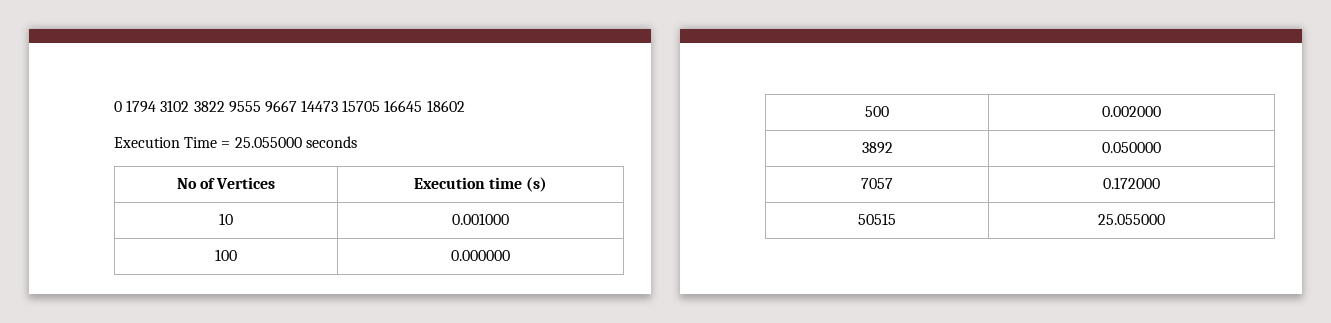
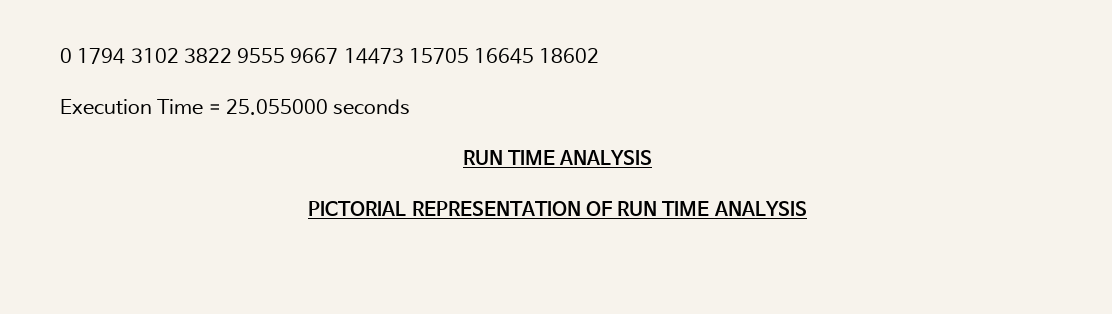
[176,177,276,189] [413,177,548,192] [219,213,233,225] [452,213,509,225] [215,249,237,261] [451,250,510,261] [865,106,889,117] [1102,106,1161,117] [861,142,893,154] [1102,142,1161,153] [861,178,893,189] [1103,177,1160,189] [858,213,896,225] [1098,214,1165,225] // No of Vertices | Execution time (s) // 10 | 0.001000 // 100 | 0.000000 // 500 | 0.002000 // 3892 | 0.050000 // 7057 | 0.172000 // 50515 | 25.055000 -> [462,150,653,165] [308,201,807,216] // RUN TIME ANALYSIS // PICTORIAL REPRESENTATION OF RUN TIME ANALYSIS

